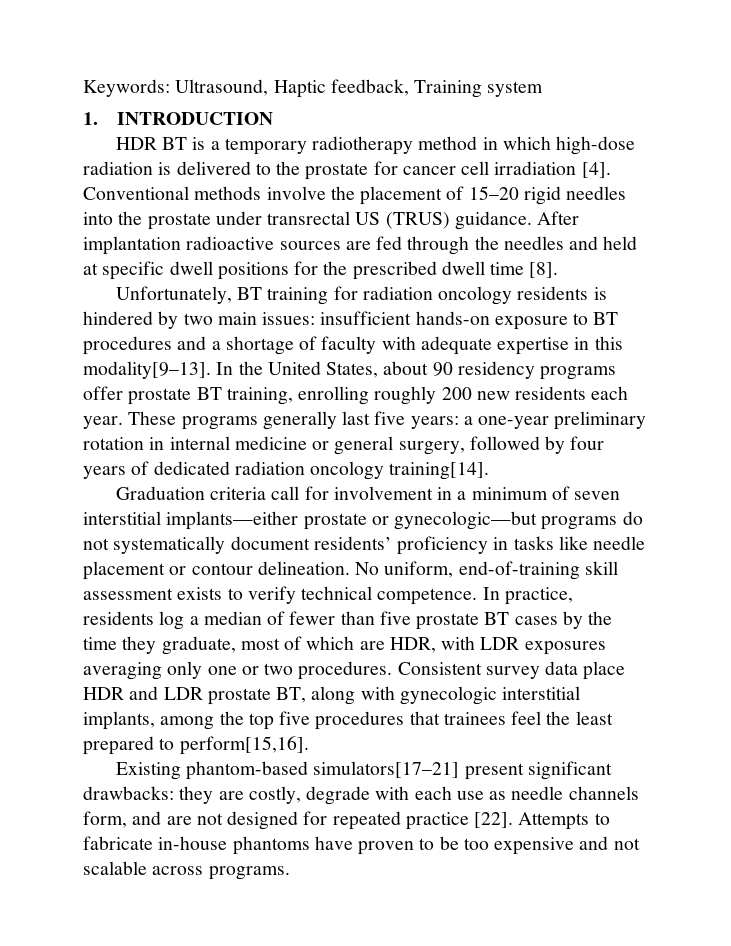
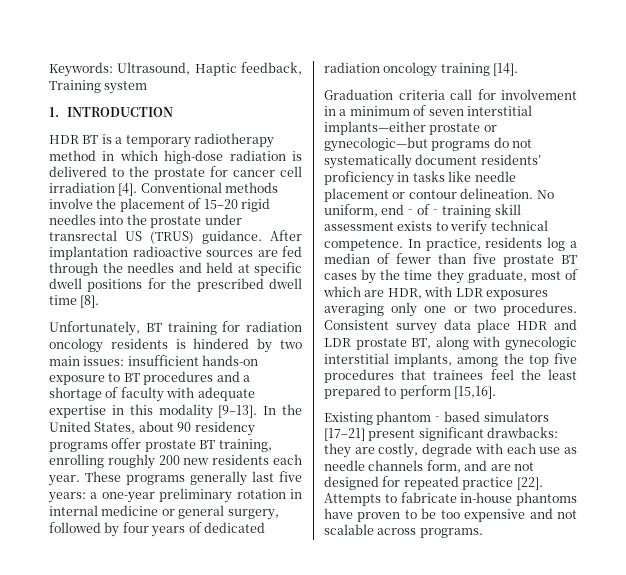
[83,361,211,379] modality[9–13]. -> [158,404,258,419] modality [9–13].
[389,462,490,480] training[14]. -> [440,63,519,76] training [14].
[179,736,309,755] perform[15,16]. -> [399,385,497,399] perform [15,16].
[313,761,460,778] simulators[17–21] -> [483,411,549,422] [324,428,365,441] simulators [17–21]

